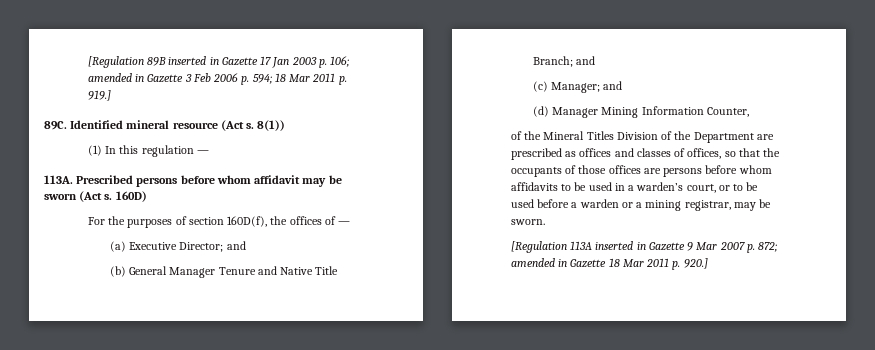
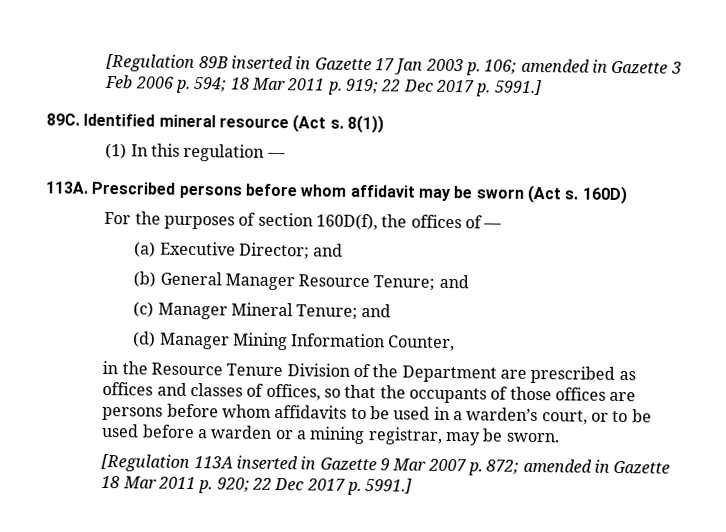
[88,90,112,101] 919.] -> [346,78,542,97] 919; 22 Dec 2017 p. 5991.]
[218,266,339,275] [533,56,574,67] Tenure and Native Title Branch; -> [298,274,436,291] Resource Tenure;
[551,82,601,93] Manager; -> [157,302,359,320] Manager Mineral Tenure;
[511,131,614,140] of the Mineral Titles -> [102,360,284,377] in the Resource Tenure
[683,258,708,269] 920.] -> [216,477,413,496] 920; 22 Dec 2017 p. 5991.]

